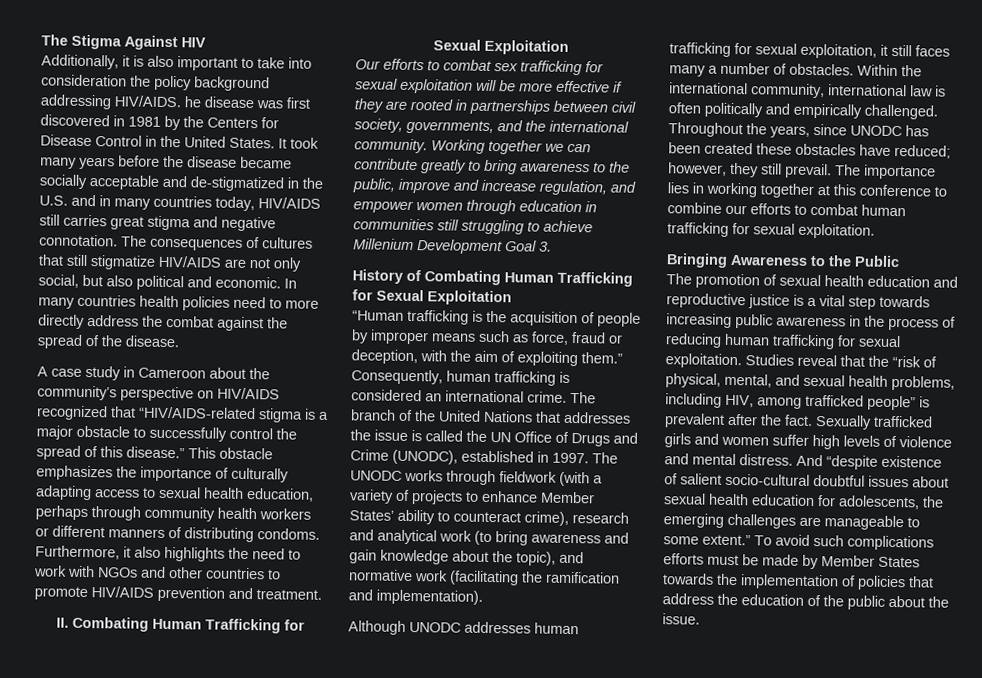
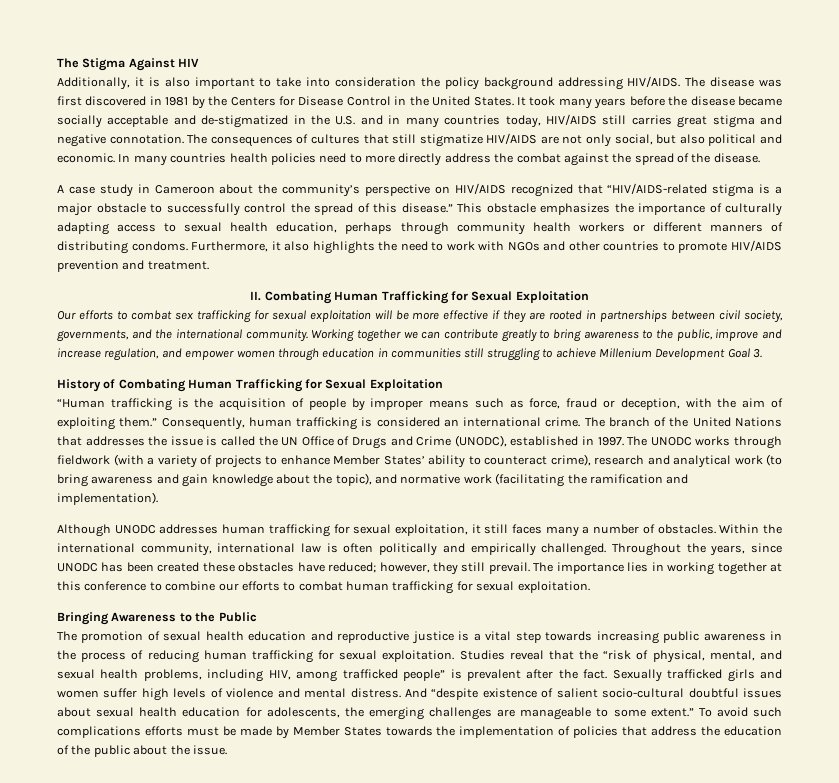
[184,96,201,108] he -> [685,77,706,87] The

